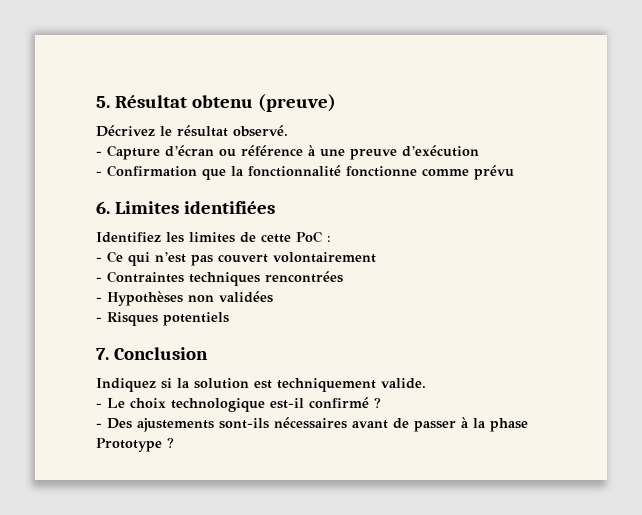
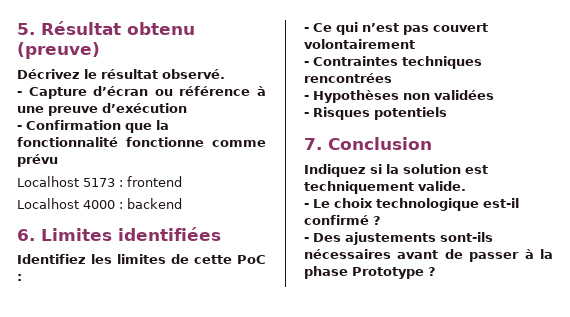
(514, 172) none -> [17,176,182,187] [17,198,182,209] // Localhost 5173 : frontend // Localhost 4000 : backend

